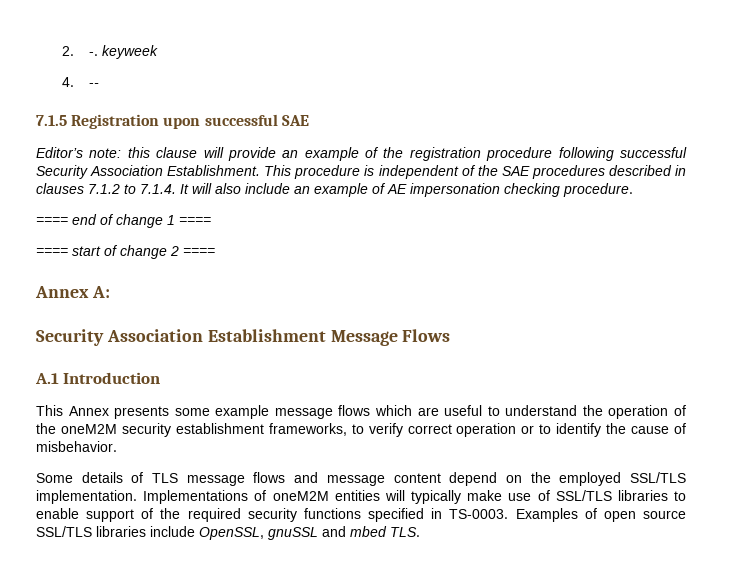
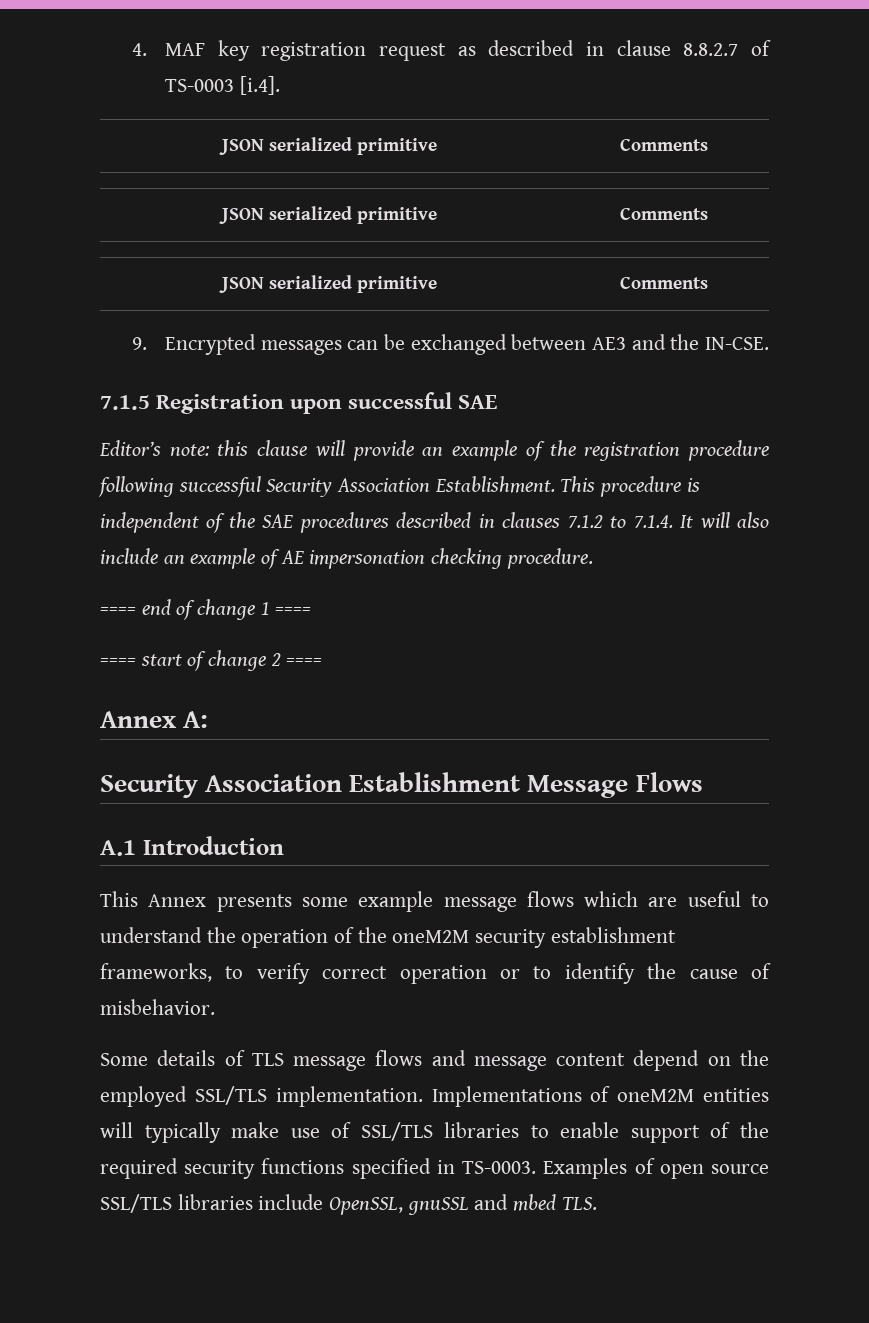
[62,45,158,59] [62,77,99,87] 2. -. keyweek // 4. -- -> [132,40,771,61] [164,76,280,95] [218,137,438,155] [619,138,708,151] [218,206,438,224] [619,207,708,220] [218,275,438,293] [619,276,708,289] [132,334,769,355] 4. MAF key registration request as described in clause 8.8.2.7 of TS-0003 [i.4]. // JSON serialized primitive | Comments // JSON serialized primitive | Comments // JSON serialized primitive | Comments // 9. Encrypted messages can be exchanged between AE3 and the IN-CSE.

